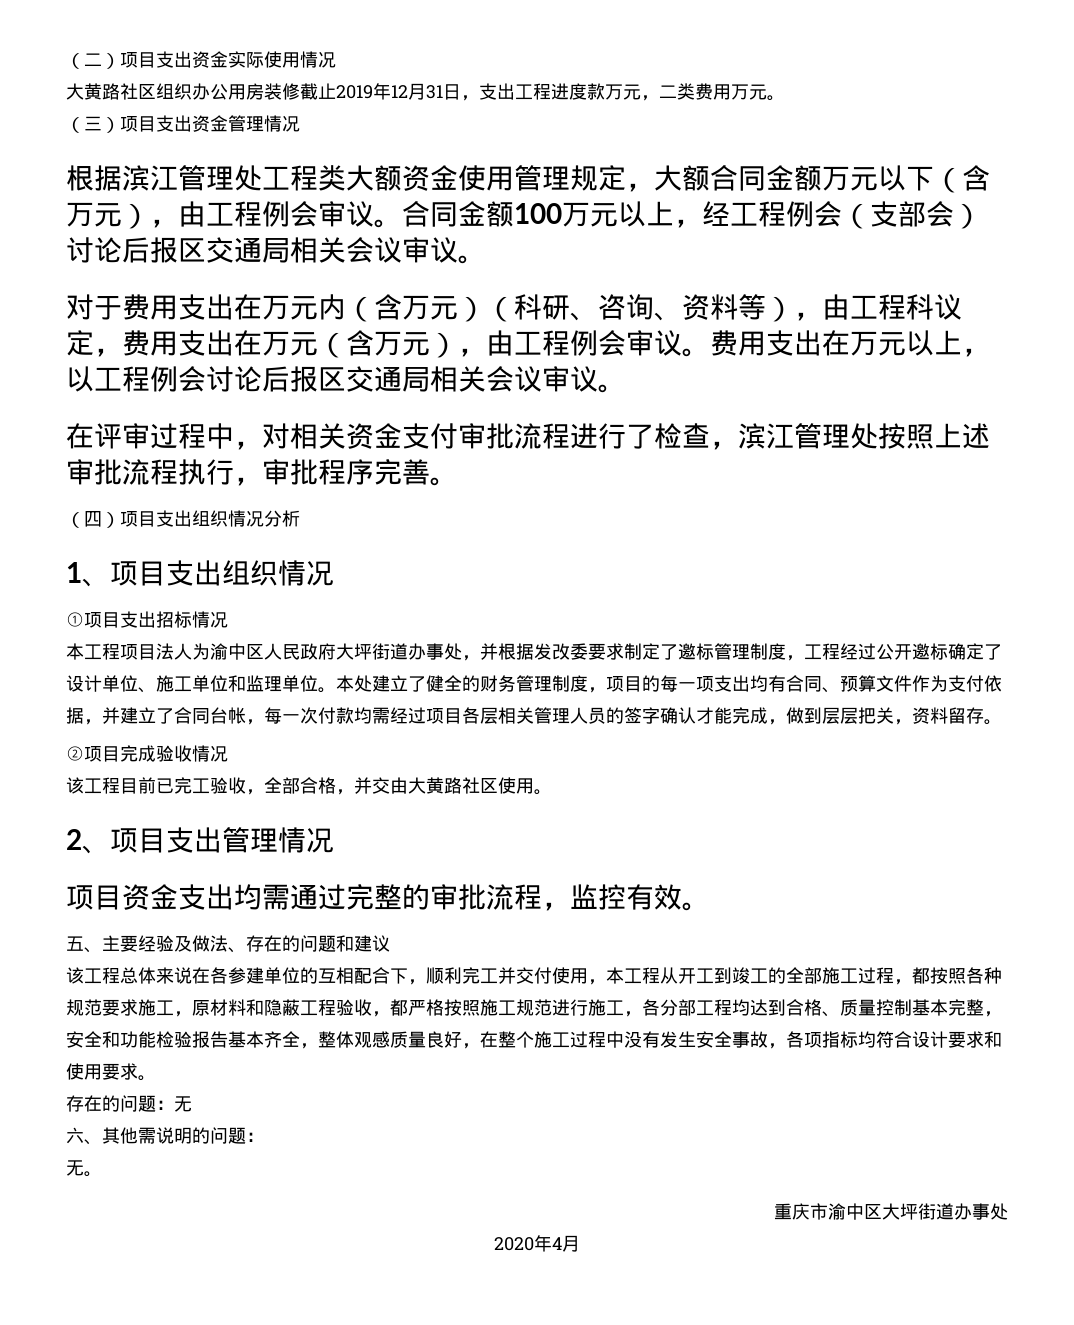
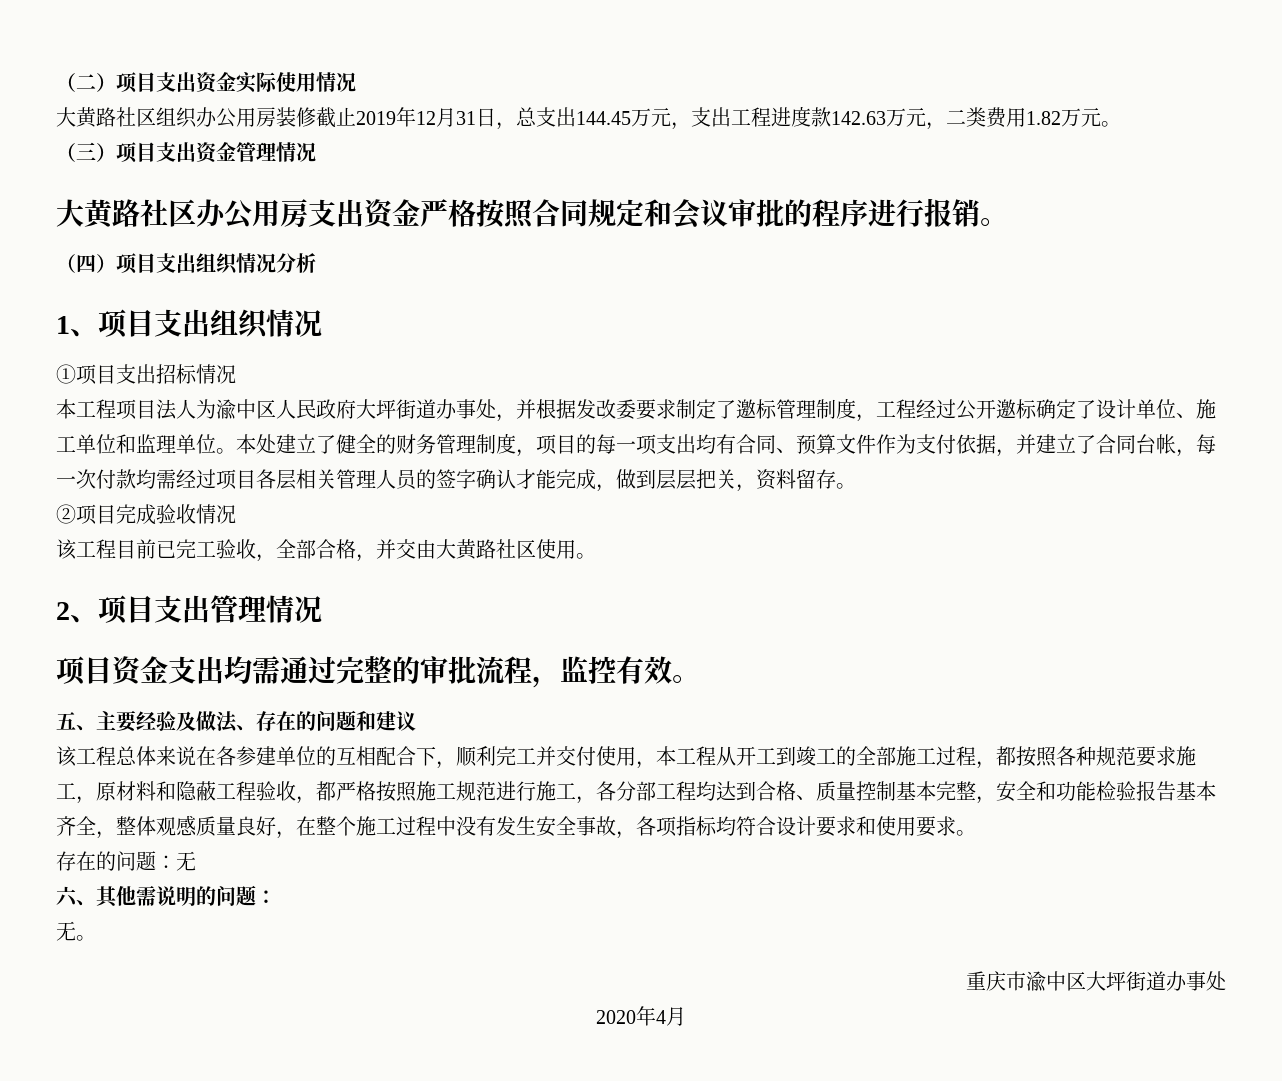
(479, 98) none -> [516,107,691,130] 总支出144.45万元，
(605, 91) none -> [831,111,886,125] 142.63
(731, 92) none -> [1026,111,1061,125] 1.82
[66,165,990,193] [66,201,982,229] [66,237,486,264] [66,294,962,322] [66,330,990,358] [66,366,626,393] [66,423,990,450] [66,459,430,486] 根据滨江管理处工程类大额资金使用管理规定，大额合同金额万元以下（含万元），由工程例会审议。合同金额100万元以上，经工程例会（支部会）讨论后报区交通局相关会议审议。 // 对于费用支出在万元内（含万元）（科研、咨询、资料等），由工程科议定，费用支出在万元（含万元），由工程例会审议。费用支出在万元以上，以工程例会讨论后报区交通局相关会议审议。 // 在评审过程中，对相关资金支付审批流程进行了检查，滨江管理处按照上述审批流程执行，审批程序完善 -> [56,198,980,229] 大黄路社区办公用房支出资金严格按照合同规定和会议审批的程序进行报销

